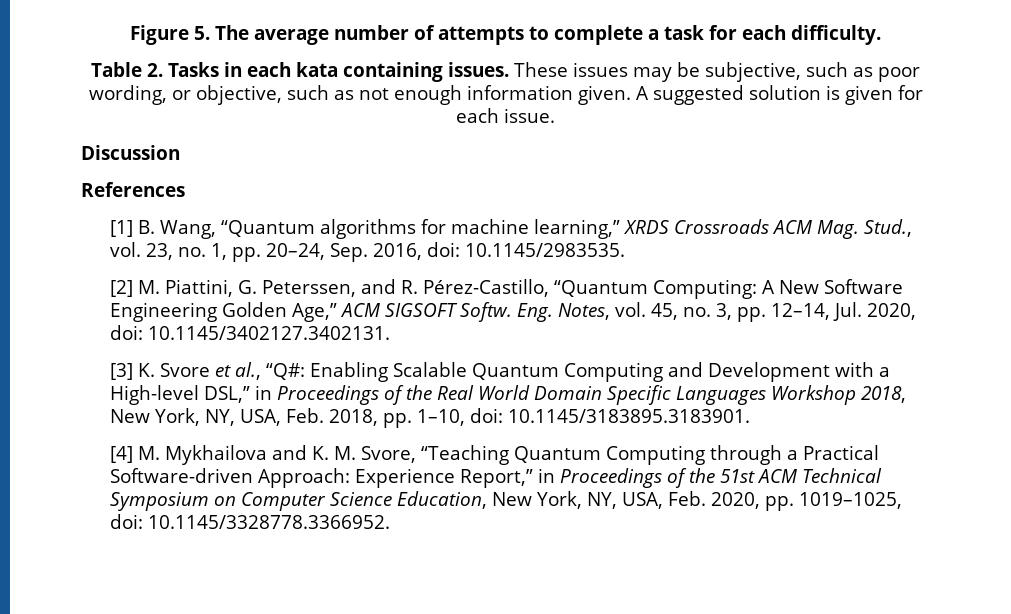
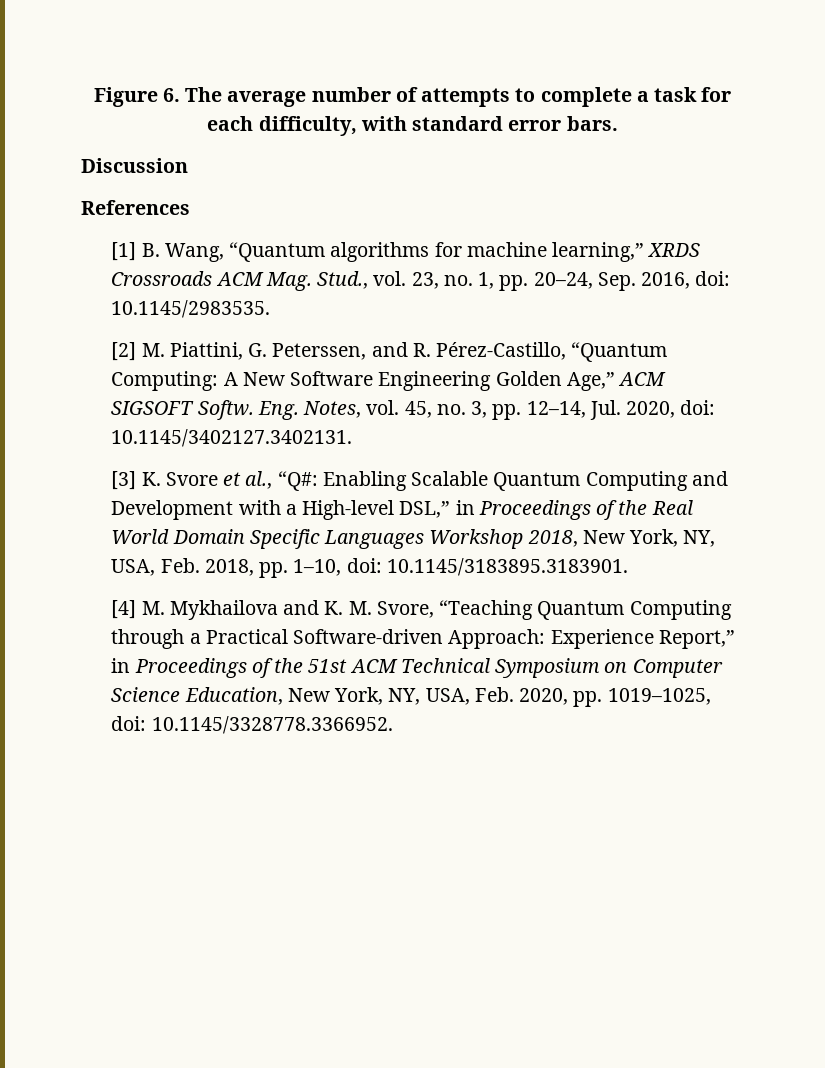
[194,26,211,40] 5. -> [162,88,180,102] 6.
[791,25,882,45] [90,62,921,82] [88,85,923,105] [456,108,555,123] difficulty. // Table 2. Tasks in each kata containing issues. These issues may be subjective, such as poor wording, or objective, such as not enough information given. A suggested solution is given for each issue. -> [258,116,618,136] difficulty, with standard error bars.

